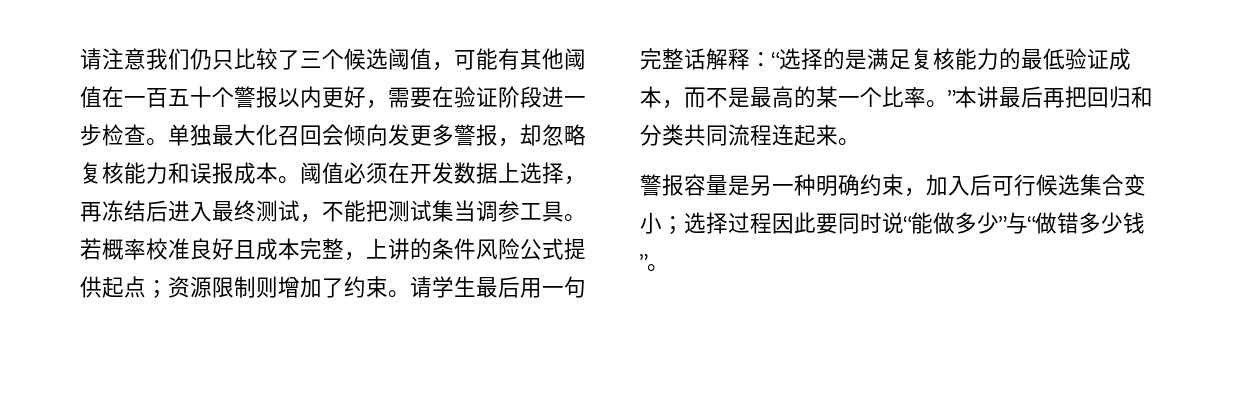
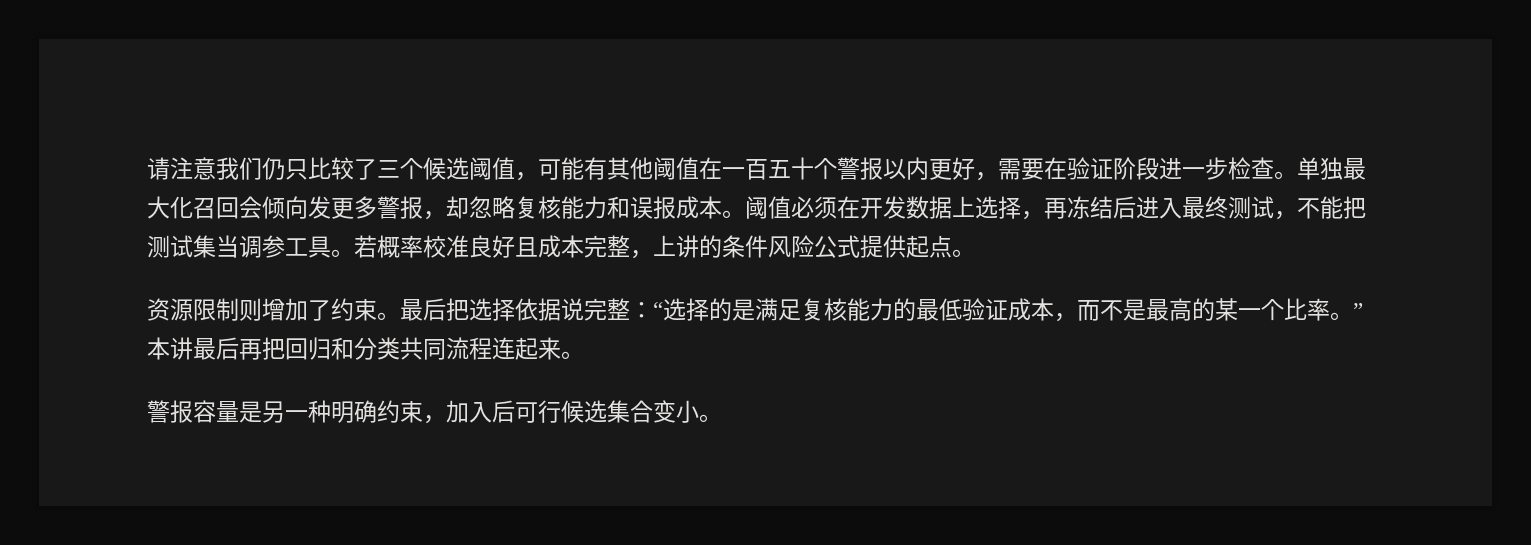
[146,280,168,299] ； -> [952,249,975,257] 。 //
[410,276,586,298] [640,48,750,70] 请学生最后用一句完整话解释 -> [400,298,630,321] 最后把选择依据说完整
[662,212,1145,235] [640,254,648,269] ；选择过程因此要同时说“能做多少”与“做错多少钱” -> (699, 411) none

